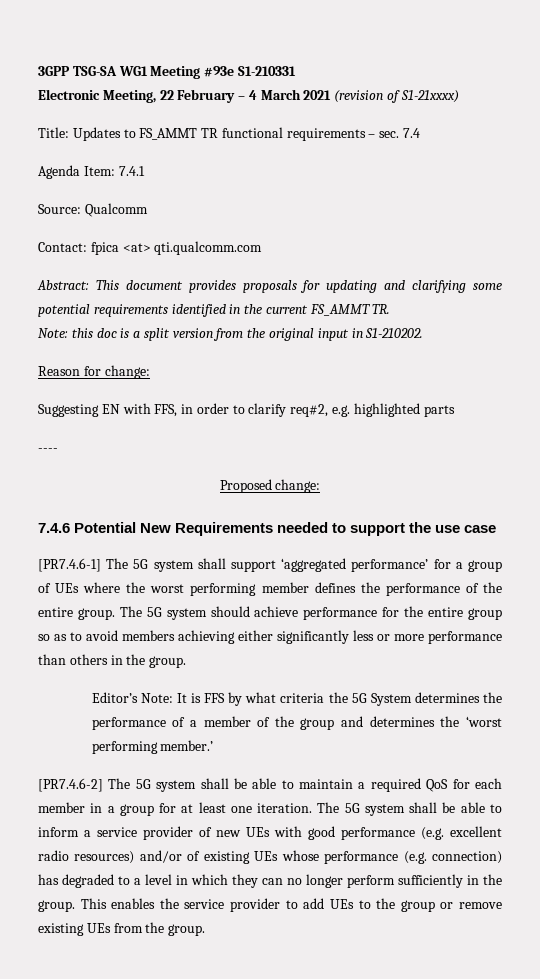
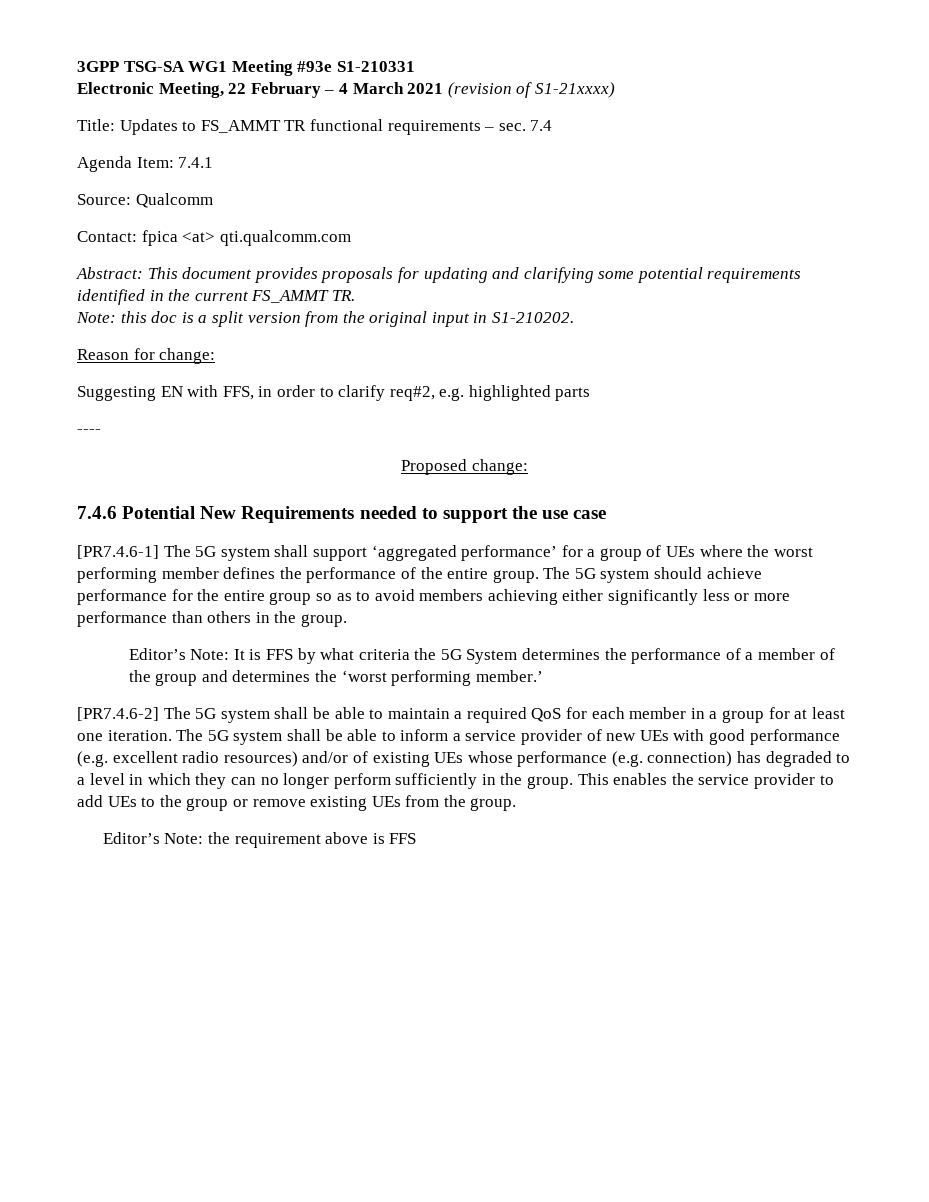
(206, 930) none -> [102,832,417,848] // Editor’s Note: the requirement above is FFS

